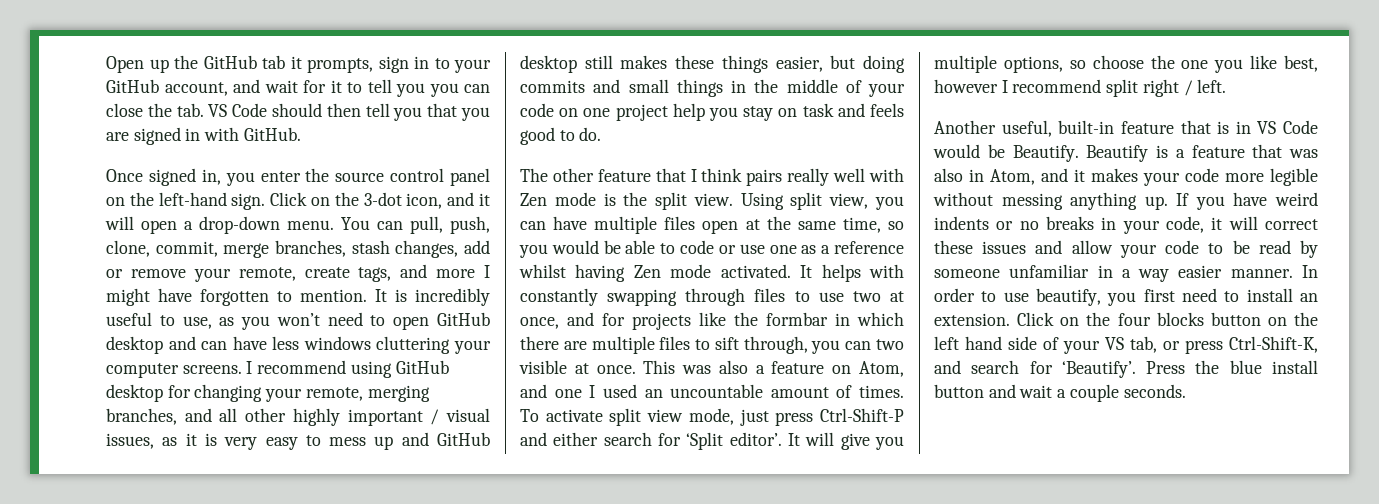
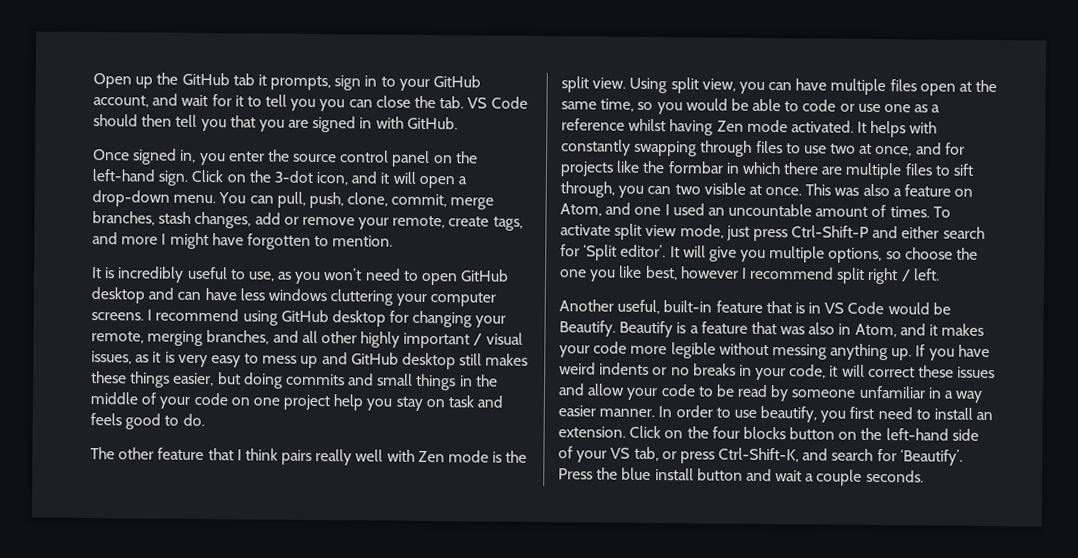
(367, 295) none -> (394, 241) //
[934,336,1002,350] left hand -> [885,428,949,441] left-hand

